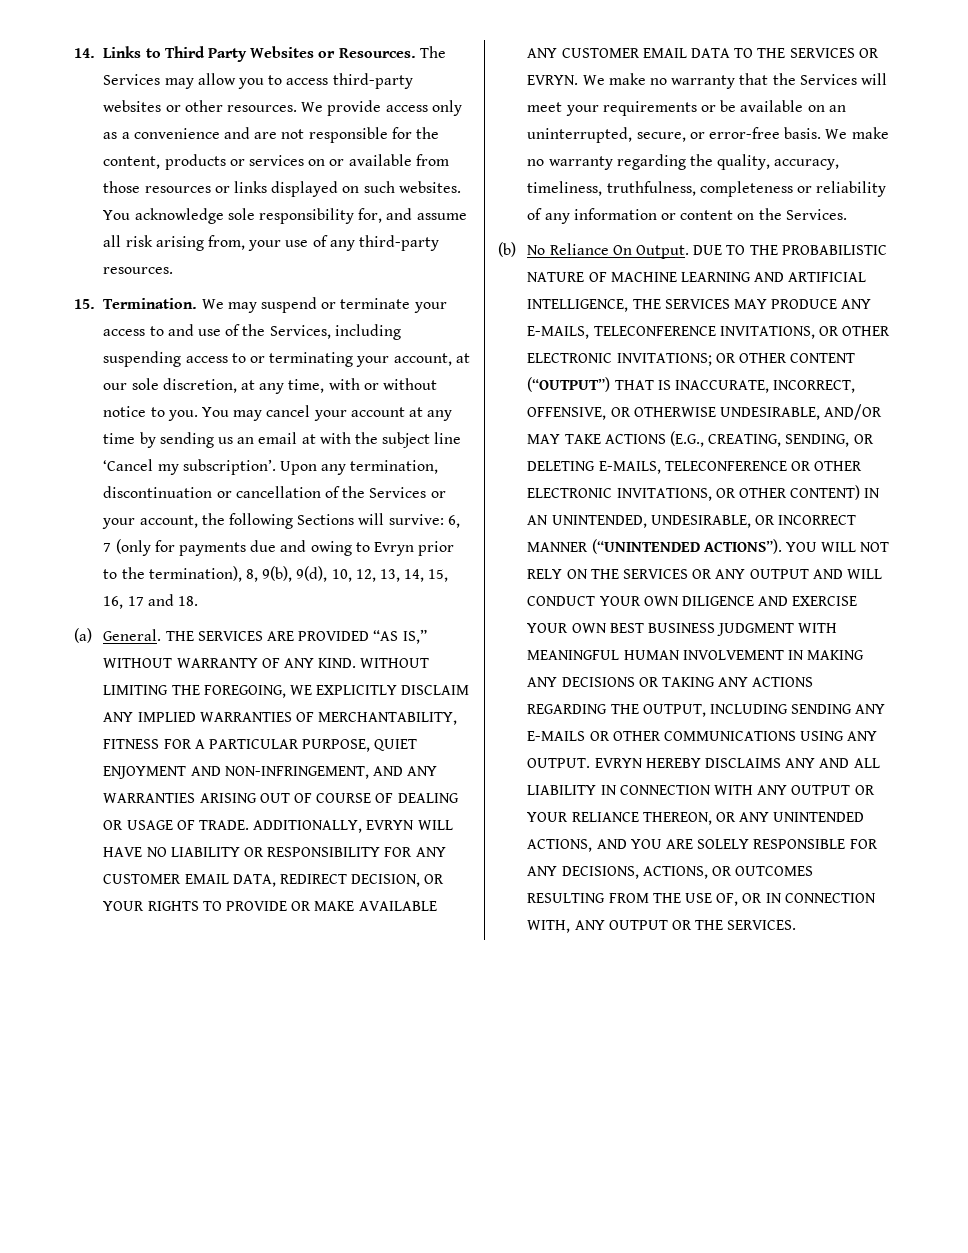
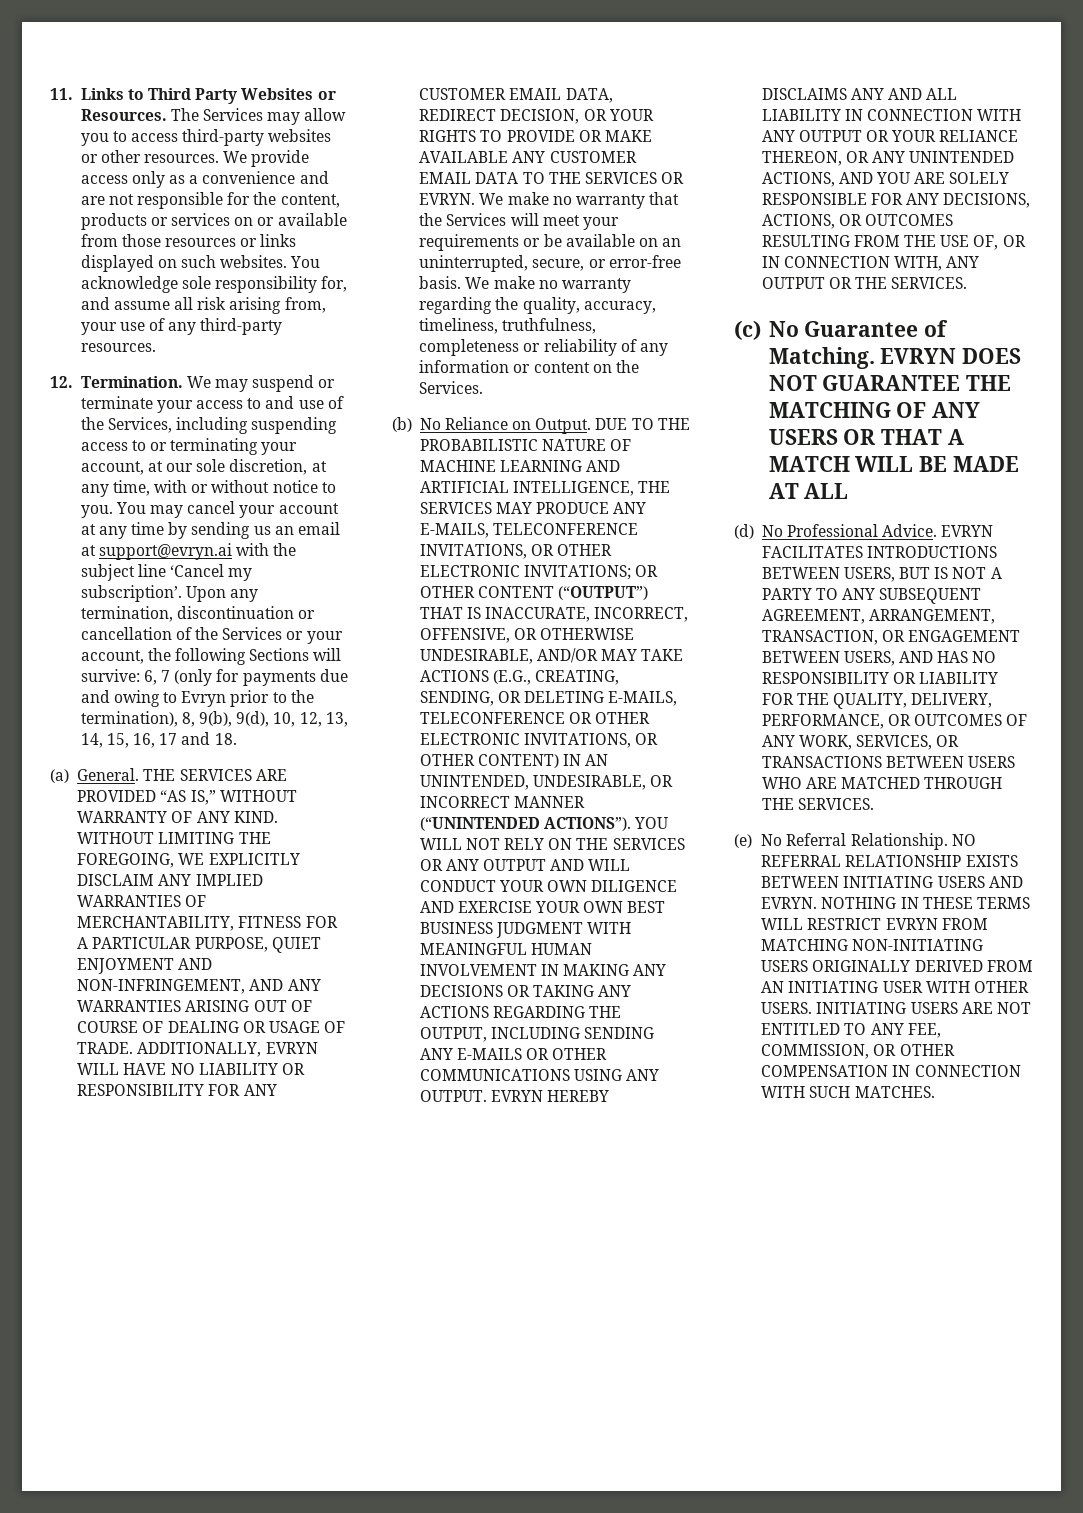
[74,48,95,58] 14. -> [50,88,73,100] 11.
[74,299,95,309] 15. -> [50,376,73,388] 12.
(316, 439) none -> [98,543,232,560] support@evryn.ai
[612,245,632,255] On -> [512,421,532,430] on
(797, 925) none -> [734,320,949,340] [768,347,1022,369] [768,375,1012,391] [768,402,981,418] [768,429,964,445] [768,456,1019,472] [768,483,849,499] [734,524,994,539] [761,546,997,558] [761,567,1002,582] [761,588,982,604] [761,609,995,624] [761,630,1021,645] [761,651,997,666] [761,672,999,684] [761,693,993,709] [761,714,1028,729] [761,735,960,750] [761,756,1016,768] [761,777,1003,789] [761,798,874,810] [734,833,976,850] [761,855,1018,867] [761,876,1023,888] [761,897,1030,909] [761,918,988,930] [761,939,984,951] [761,960,1033,972] [761,981,1029,993] [761,1002,1031,1014] [761,1023,941,1038] [761,1044,955,1059] [761,1065,1021,1077] [761,1086,935,1098] // (c) No Guarantee of Matching. EVRYN DOES NOT GUARANTEE THE MATCHING OF ANY USERS OR THAT A MATCH WILL BE MADE AT ALL // (d) No Professional Advice. EVRYN FACILITATES INTRODUCTIONS BETWEEN USERS, BUT IS NOT A PARTY TO ANY SUBSEQUENT AGREEMENT, ARRANGEMENT, TRANSACTION, OR ENGAGEMENT BETWEEN USERS, AND HAS NO RESPONSIBILITY OR LIABILITY FOR THE QUALITY, DELIVERY, PERFORMANCE, OR OUTCOMES OF ANY WORK, SERVICES, OR TRANSACTIONS BETWEEN USERS WHO ARE MATCHED THROUGH THE SERVICES. // (e) No Referral Relationship. NO REFERRAL RELATIONSHIP EXISTS BETWEEN INITIATING USERS AND EVRYN. NOTHING IN THESE TERMS WILL RESTRICT EVRYN FROM MATCHING NON-INITIATING USERS ORIGINALLY DERIVED FROM AN INITIATING USER WITH OTHER USERS. INITIATING USERS ARE NOT ENTITLED TO ANY FEE, COMMISSION, OR OTHER COMPENSATION IN CONNECTION WITH SUCH MATCHES.

